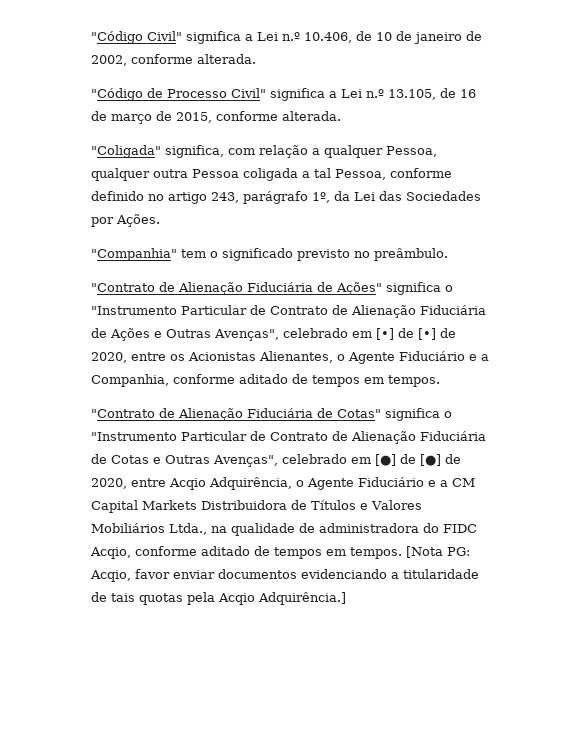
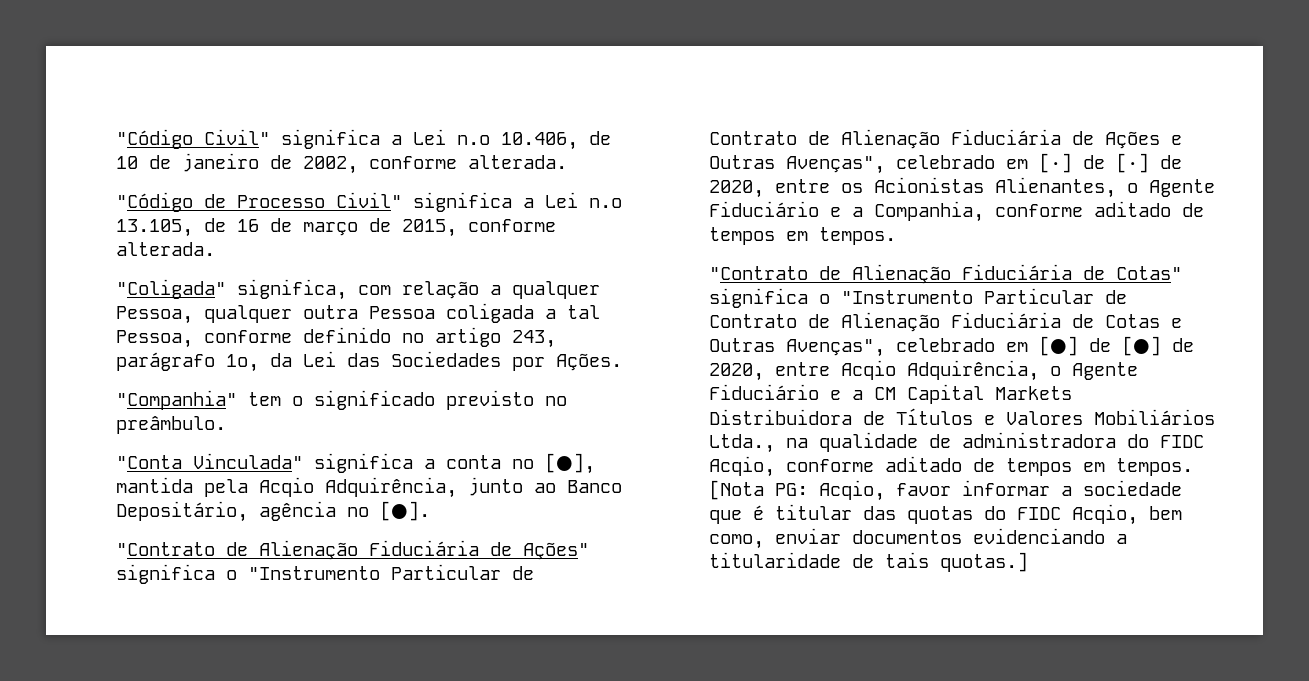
(449, 254) none -> [116,453,596,474] [116,477,623,498] [116,501,431,522] // "Conta Vinculada" significa a conta nº [●], mantida pela Acqio Adquirência, junto ao Banco Depositário, agência nº [●].
(171, 574) none -> [962,480,1183,496] [709,504,1183,525] [709,534,765,549] informar a sociedade que é titular das quotas do FIDC Acqio, bem como,
[139,592,347,605] quotas pela Acqio Adquirência.] -> [940,552,1029,572] quotas.]

